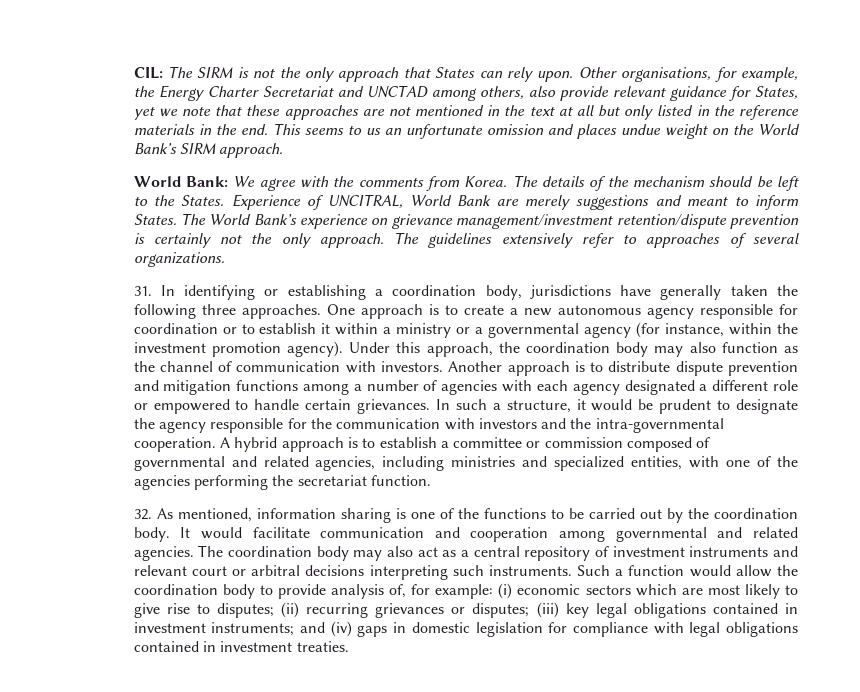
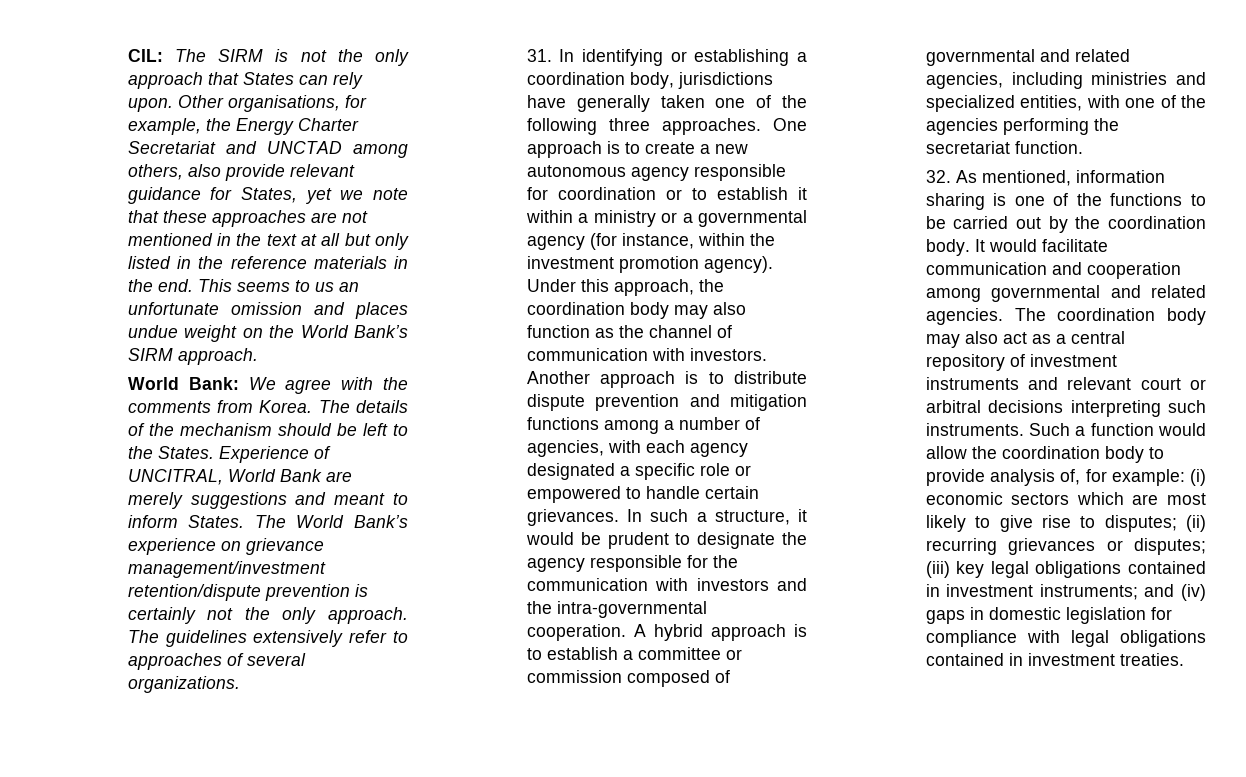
(768, 290) none -> [715,95,772,108] one of
[441,380,498,395] agencies -> [526,440,604,457] agencies,
[712,380,769,391] different -> [634,463,695,480] specific

